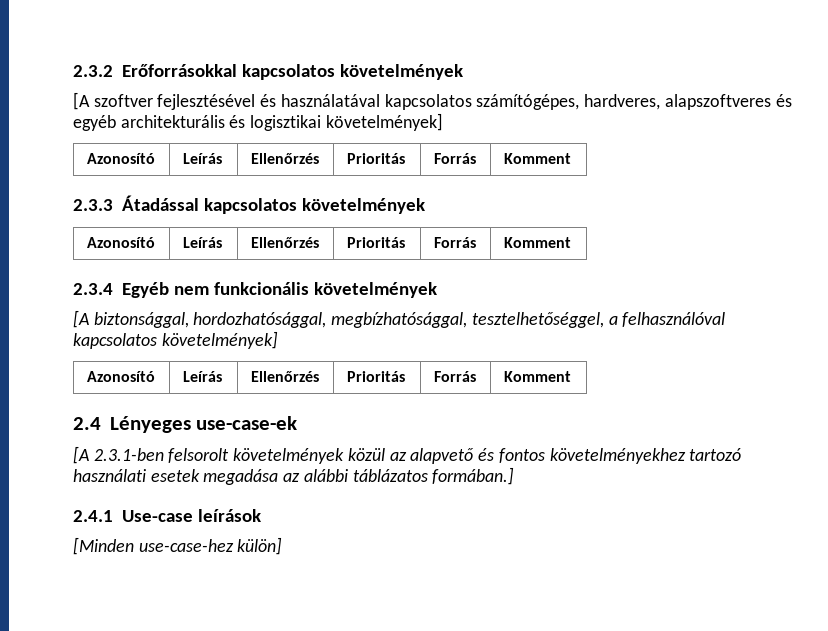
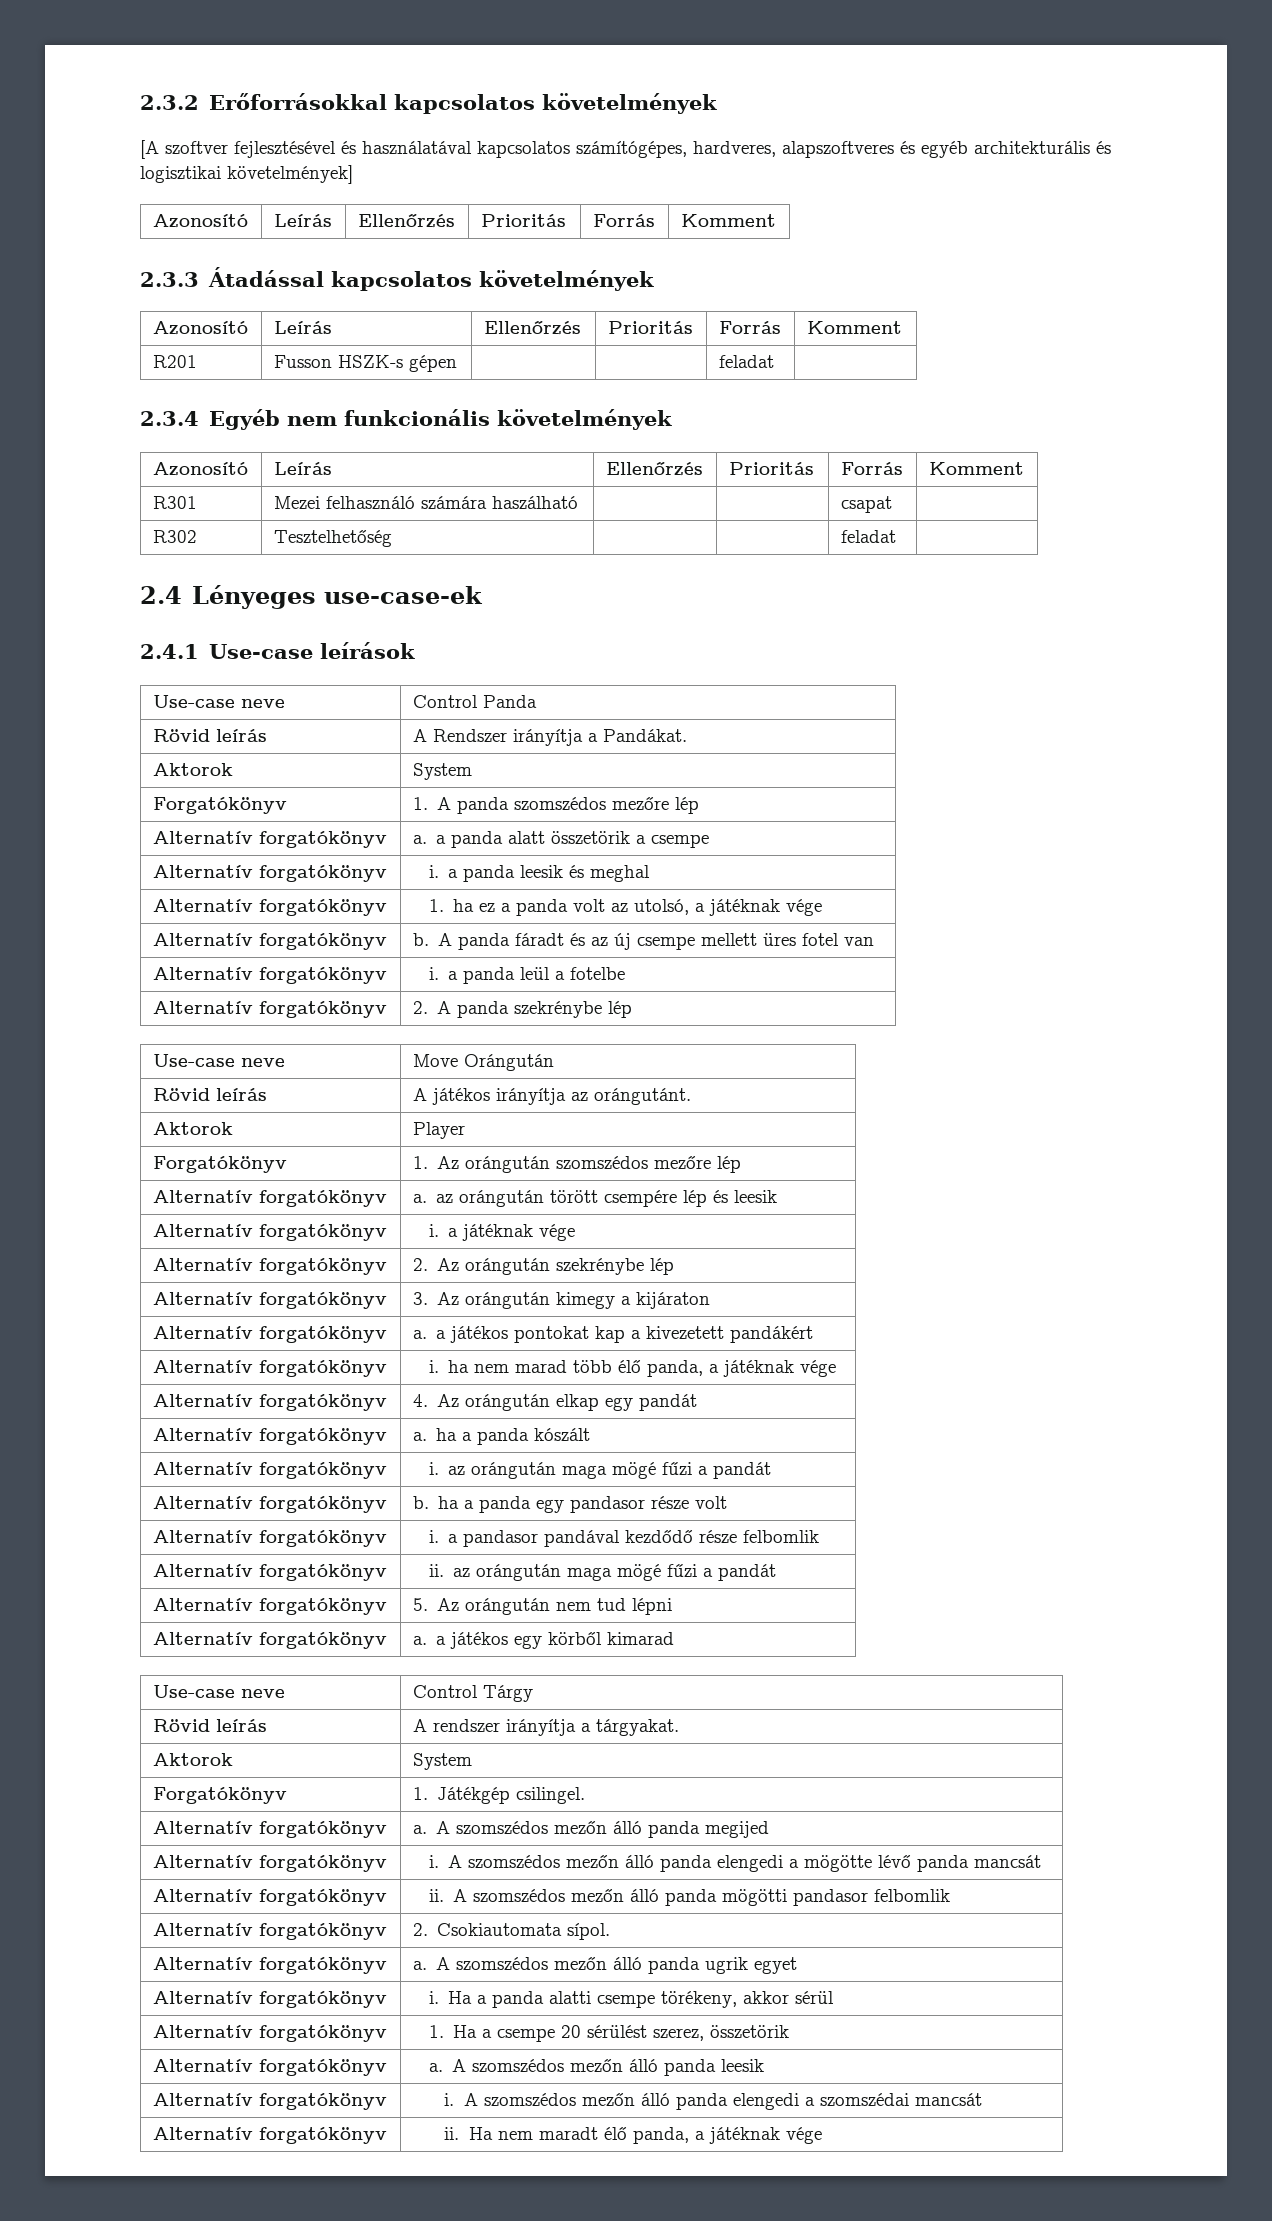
(571, 242) none -> [152,355,197,368] [273,355,457,372] [718,355,774,368] // R201 | Fusson HSZK-s gépen | | | feladat |
[73,310,726,328] [73,331,278,349] [86,371,155,382] [182,371,222,382] [250,371,319,382] [346,371,405,382] [433,371,476,382] [503,371,571,382] [73,416,298,433] [73,446,742,464] [73,467,515,485] [73,509,261,522] [73,537,283,555] // [A biztonsággal, hordozhatósággal, megbízhatósággal, tesztelhetőséggel, a felhasználóval kapcsolatos követelmények] // Azonosító | Leírás | Ellenőrzés | Prioritás | Forrás | Komment // 2.4 Lényeges use-case-ek // [A 2.3.1-ben felsorolt követelmények közül az alapvető és fontos követelményekhez tartozó használati esetek megadása az alábbi táblázatos formában.] // 2.4.1 Use-case leírások // [Minden use-case-hez külön] -> [152,462,248,477] [273,462,332,475] [605,462,703,477] [728,462,814,475] [840,462,903,475] [928,462,1024,475] [152,496,197,509] [273,496,578,509] [840,496,892,513] [152,530,197,543] [273,530,392,547] [840,530,896,543] [140,585,483,609] [140,642,415,659] [152,695,285,708] [412,695,537,708] [152,729,267,742] [412,729,687,746] [152,763,233,776] [412,763,472,780] [152,797,287,814] [412,797,700,814] [152,831,387,848] [412,831,710,848] [152,865,387,882] [428,865,651,882] [152,899,387,916] [428,899,823,916] [152,933,387,950] [412,933,875,950] [152,967,387,984] [428,967,626,984] [152,1001,387,1018] [412,1001,633,1018] [152,1054,285,1067] [412,1054,554,1071] [152,1088,267,1101] [412,1088,691,1105] [152,1122,233,1135] [412,1122,465,1139] [152,1156,287,1173] [412,1156,742,1173] [152,1190,387,1207] [412,1190,778,1207] [152,1224,387,1241] [428,1224,576,1241] [152,1258,387,1275] [412,1258,675,1275] [152,1292,387,1309] [412,1292,711,1309] [152,1326,387,1343] [412,1326,814,1343] [152,1360,387,1377] [428,1360,837,1377] [152,1394,387,1411] [412,1394,698,1411] [152,1428,387,1445] [412,1428,591,1445] [152,1462,387,1479] [428,1462,772,1479] [152,1496,387,1513] [412,1496,728,1513] [152,1530,387,1547] [428,1530,820,1547] [152,1564,387,1581] [428,1564,777,1581] [152,1598,387,1615] [412,1598,673,1615] [152,1632,387,1649] [412,1632,675,1649] [152,1685,285,1698] [412,1685,533,1702] [152,1719,267,1732] [412,1719,679,1736] [152,1753,233,1766] [412,1753,472,1770] [152,1787,287,1804] [412,1787,586,1804] [152,1821,387,1838] [412,1821,770,1838] [152,1855,387,1872] [428,1855,1042,1872] [152,1889,387,1906] [428,1889,951,1906] [152,1923,387,1940] [412,1923,611,1940] [152,1957,387,1974] [412,1957,798,1974] [152,1991,387,2008] [428,1991,835,2008] [152,2025,387,2042] [428,2025,790,2042] [152,2059,387,2076] [428,2059,765,2076] [152,2093,387,2110] [444,2093,982,2110] [152,2127,387,2144] [444,2127,822,2144] // Azonosító | Leírás | Ellenőrzés | Prioritás | Forrás | Komment // R301 | Mezei felhasználó számára haszálható | | | csapat | // R302 | Tesztelhetőség | | | feladat | // 2.4 Lényeges use-case-ek // 2.4.1 Use-case leírások // Use-case neve | Control Panda // Rövid leírás | A Rendszer irányítja a Pandákat. // Aktorok | System // Forgatókönyv | 1. A panda szomszédos mezőre lép // Alternatív forgatókönyv | a. a panda alatt összetörik a csempe // Alternatív forgatókönyv | i. a panda leesik és meghal // Alternatív forgatókönyv | 1. ha ez a panda volt az utolsó, a játéknak vége // Alternatív forgatókönyv | b. A panda fáradt és az új csempe mellett üres fotel van // Alternatív forgatókönyv | i. a panda leül a fotelbe // Alternatív forgatókönyv | 2. A panda szekrénybe lép // Use-case neve | Move Orángután // Rövid leírás | A játékos irányítja az orángutánt. // Aktorok | Player // Forgatókönyv | 1. Az orángután szomszédos mezőre lép // Alternatív forgatókönyv | a. az orángután törött csempére lép és leesik // Alternatív forgatókönyv | i. a játéknak vége // Alternatív forgatókönyv | 2. Az orángután szekrénybe lép // Alternatív forgatókönyv | 3. Az orángután kimegy a kijáraton // Alternatív forgatókönyv | a. a játékos pontokat kap a kivezetett pandákért // Alternatív forgatókönyv | i. ha nem marad több élő panda, a játéknak vége // Alternatív forgatókönyv | 4. Az orángután elkap egy pandát // Alternatív forgatókönyv | a. ha a panda kószált // Alternatív forgatókönyv | i. az orángután maga mögé fűzi a pandát // Alternatív forgatókönyv | b. ha a panda egy pandasor része volt // Alternatív forgatókönyv | i. a pandasor pandával kezdődő része felbomlik // Alternatív forgatókönyv | ii. az orángután maga mögé fűzi a pandát // Alternatív forgatókönyv | 5. Az orángután nem tud lépni // Alternatív forgatókönyv | a. a játékos egy körből kimarad // Use-case neve | Control Tárgy // Rövid leírás | A rendszer irányítja a tárgyakat. // Aktorok | System // Forgatókönyv | 1. Játékgép csilingel. // Alternatív forgatókönyv | a. A szomszédos mezőn álló panda megijed // Alternatív forgatókönyv | i. A szomszédos mezőn álló panda elengedi a mögötte lévő panda mancsát // Alternatív forgatókönyv | ii. A szomszédos mezőn álló panda mögötti pandasor felbomlik // Alternatív forgatókönyv | 2. Csokiautomata sípol. // Alternatív forgatókönyv | a. A szomszédos mezőn álló panda ugrik egyet // Alternatív forgatókönyv | i. Ha a panda alatti csempe törékeny, akkor sérül // Alternatív forgatókönyv | 1. Ha a csempe 20 sérülést szerez, összetörik // Alternatív forgatókönyv | a. A szomszédos mezőn álló panda leesik // Alternatív forgatókönyv | i. A szomszédos mezőn álló panda elengedi a szomszédai mancsát // Alternatív forgatókönyv | ii. Ha nem maradt élő panda, a játéknak vége

